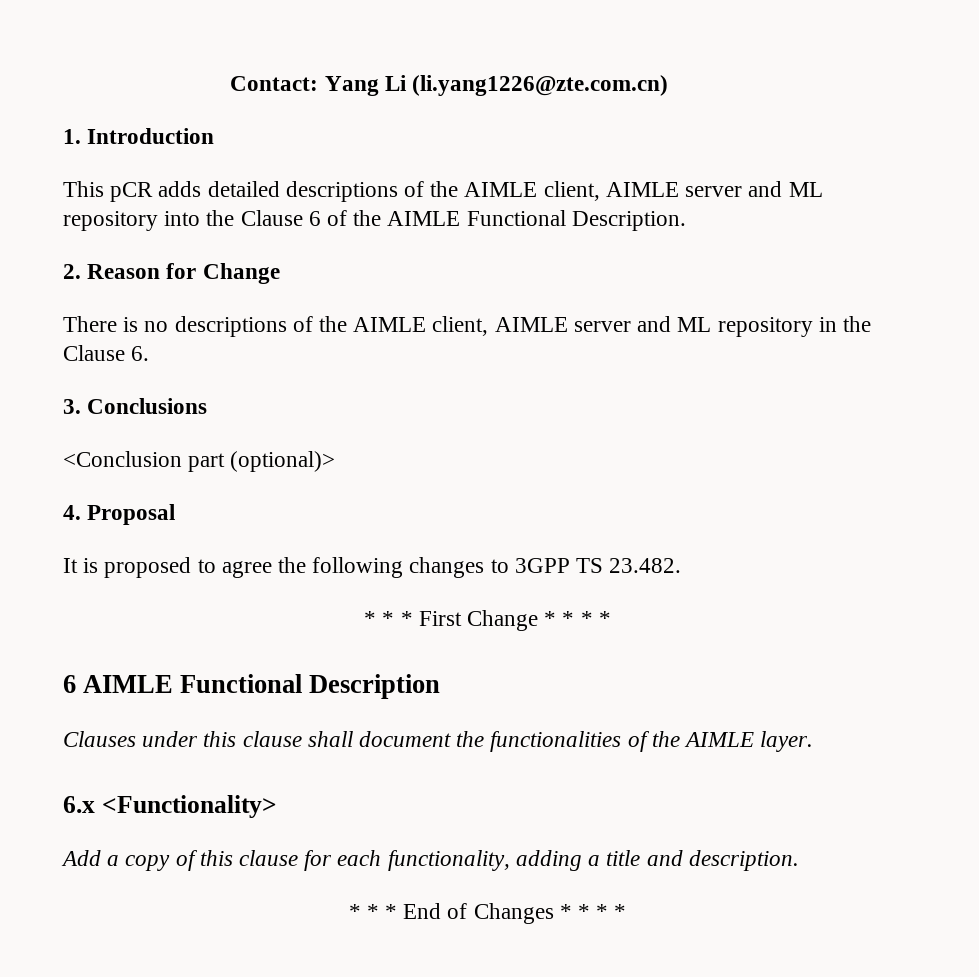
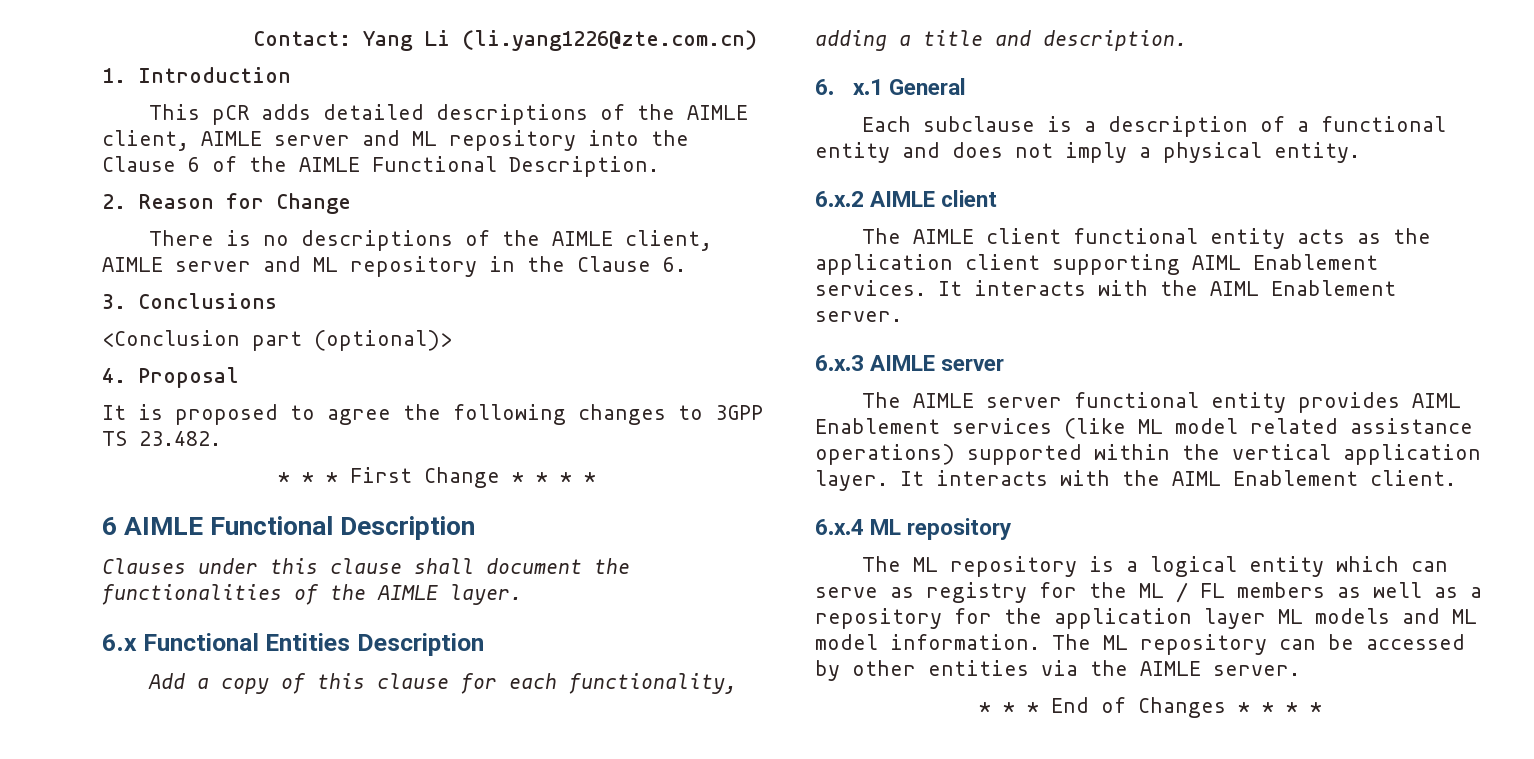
[101,795,277,818] <Functionality> -> [142,633,484,656] Functional Entities Description
(799, 860) none -> [815,78,966,95] [862,116,1447,137] [815,142,1360,163] [815,190,998,207] [862,228,1432,249] [815,254,1378,275] [815,280,1396,296] [815,311,902,322] [815,355,1005,371] [862,392,1462,413] [815,418,1473,439] [815,444,1481,465] [815,470,1456,491] [815,518,1012,540] [862,556,1449,577] [815,582,1482,603] [815,608,1477,629] [815,634,1465,655] [815,660,1300,681] // 6. x.1 General // Each subclause is a description of a functional entity and does not imply a physical entity. // 6.x.2 AIMLE client // The AIMLE client functional entity acts as the application client supporting AIML Enablement services. It interacts with the AIML Enablement server. // 6.x.3 AIMLE server // The AIMLE server functional entity provides AIML Enablement services (like ML model related assistance operations) supported within the vertical application layer. It interacts with the AIML Enablement client. // 6.x.4 ML repository // The ML repository is a logical entity which can serve as registry for the ML / FL members as well as a repository for the application layer ML models and ML model information. The ML repository can be accessed by other entities via the AIMLE server.

